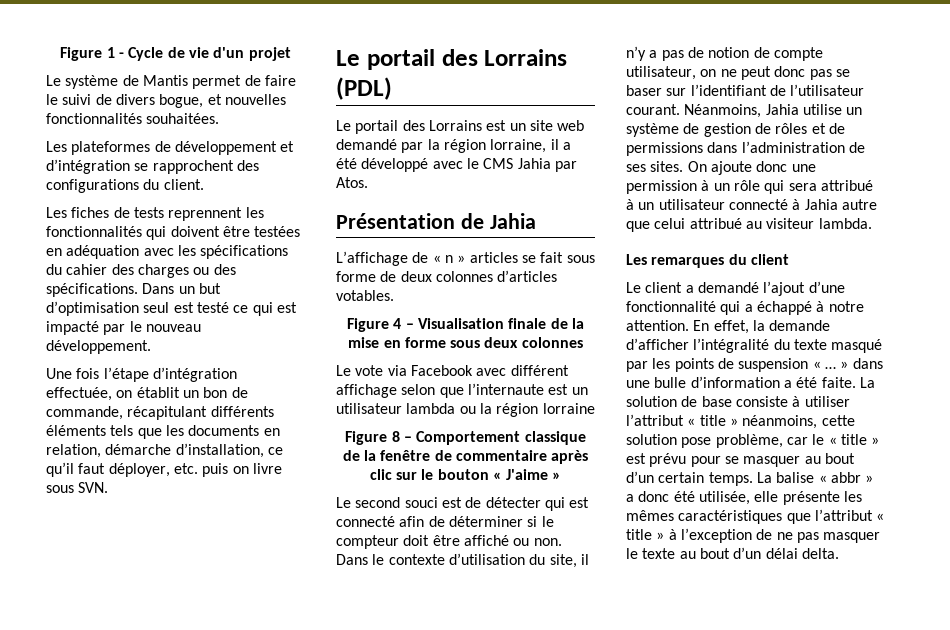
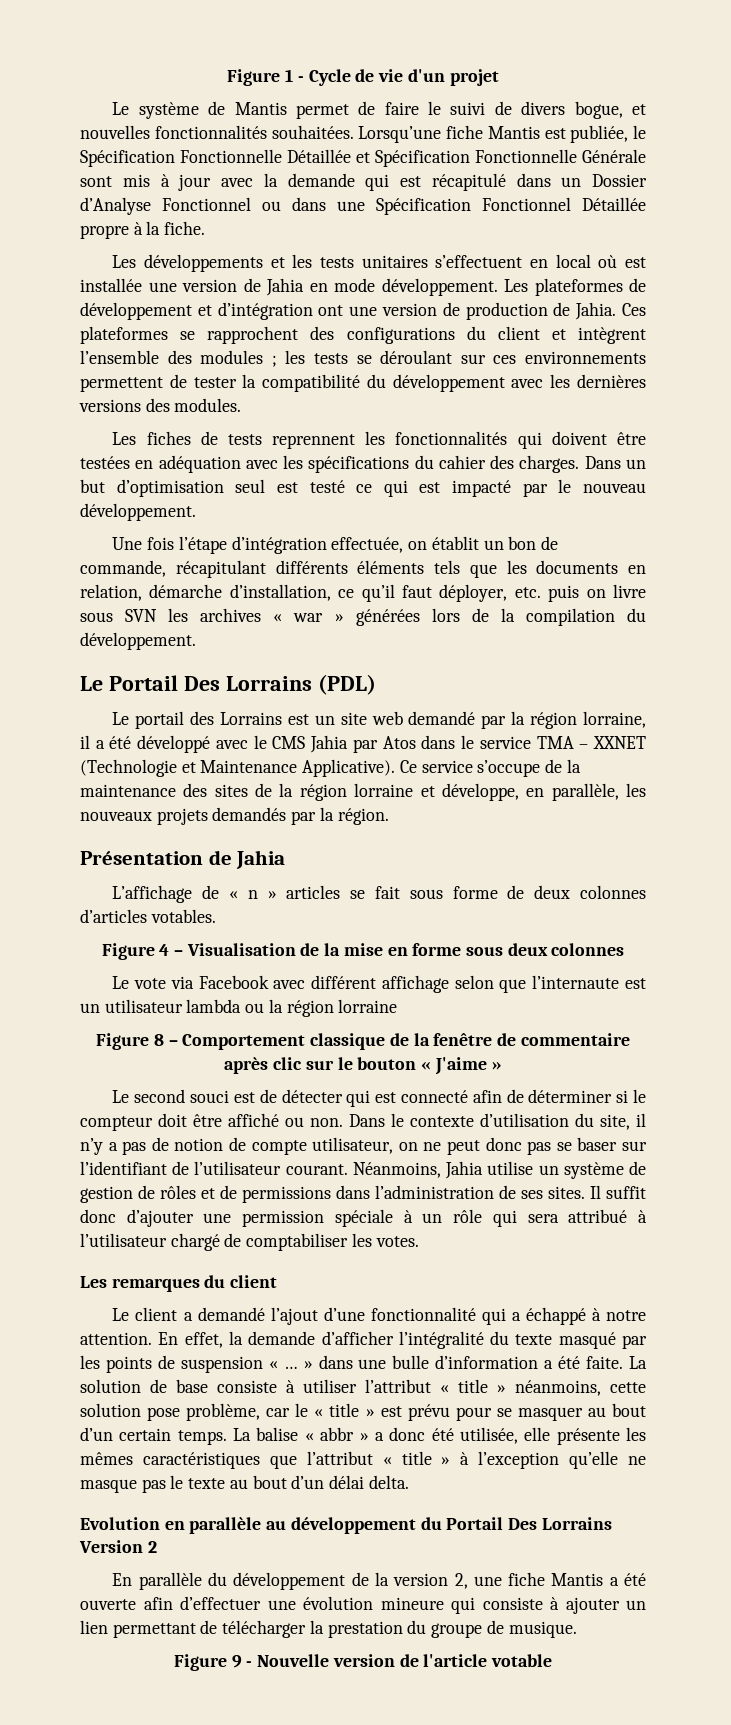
(220, 118) // -> [358,125,646,143] [80,149,646,167] [80,173,647,191] [80,197,646,215] [80,221,206,239] [112,254,647,272] [80,278,498,296] Lorsqu’une fiche Mantis est publiée, le Spécification Fonctionnelle Détaillée et Spécification Fonctionnelle Générale sont mis à jour avec la demande qui est récapitulé dans un Dossier d’Analyse Fonctionnel ou dans une Spécification Fonctionnel Détaillée propre à la fiche. // Les développements et les tests unitaires s’effectuent en local où est installée une version de Jahia en mode développement.
(130, 166) none -> [318,302,646,320] [80,326,168,344] ont une version de production de Jahia. Ces plateformes
[163,179,204,190] client. -> [497,326,646,344] [80,350,647,367] [80,374,646,392] [79,398,242,412] client et intègrent l’ensemble des modules ; les tests se déroulant sur ces environnements permettent de tester la compatibilité du développement avec les dernières versions des modules.
[137,264,236,278] [46,283,138,297] charges ou des spécifications. -> [519,455,580,473] charges.
[78,482,109,493] [336,49,478,70] SVN. // Le portail des -> [125,608,646,626] [80,632,196,650] [80,675,220,691] SVN les archives « war » générées lors de la compilation du développement. // Le Portail Des
[336,177,368,188] Atos. -> [382,735,647,749] [80,759,581,777] [80,783,647,801] [80,807,389,825] Atos dans le service TMA – XXNET (Technologie et Maintenance Applicative). Ce service s’occupe de la maintenance des sites de la région lorraine et développe, en parallèle, les nouveaux projets demandés par la région.
[508,318,547,329] finale -> (296, 949) none
[687,161,788,175] On ajoute donc -> [590,1185,646,1199] [80,1209,194,1227] Il suffit donc d’ajouter
(697, 187) none -> [334,1209,393,1227] spéciale
[638,199,877,210] [626,218,872,232] un utilisateur connecté à Jahia autre que celui attribué au visiteur lambda. -> [80,1233,419,1251] l’utilisateur chargé de comptabiliser les votes.
[756,529,881,543] de ne pas masquer -> [569,1451,646,1469] [80,1479,166,1493] qu’elle ne masque pas
(839, 553) none -> [80,1517,612,1534] [79,1540,157,1553] [112,1572,646,1590] [80,1596,646,1614] [80,1620,577,1638] [173,1654,553,1671] // Evolution en parallèle au développement du Portail Des Lorrains Version 2 // En parallèle du développement de la version 2, une fiche Mantis a été ouverte afin d’effectuer une évolution mineure qui consiste à ajouter un lien permettant de télécharger la prestation du groupe de musique. // Figure 9 - Nouvelle version de l'article votable

